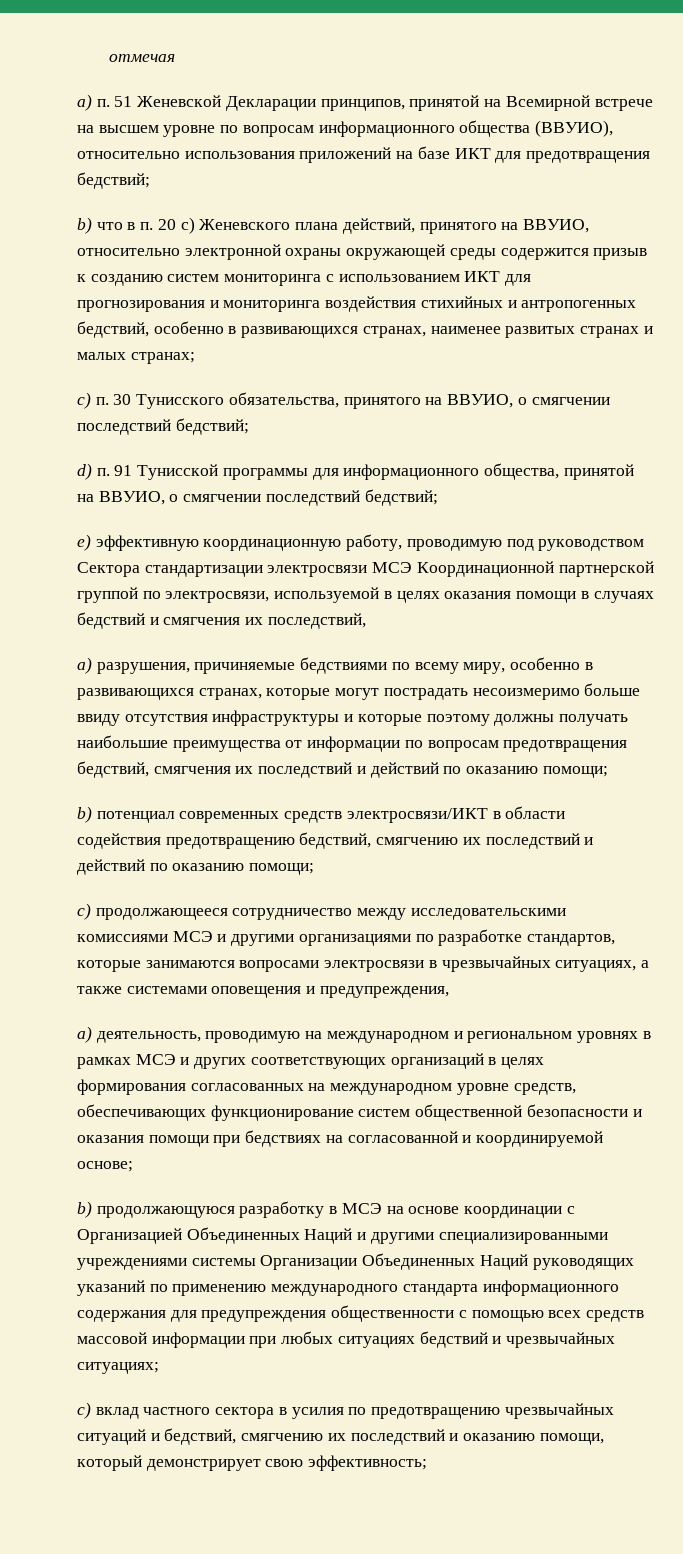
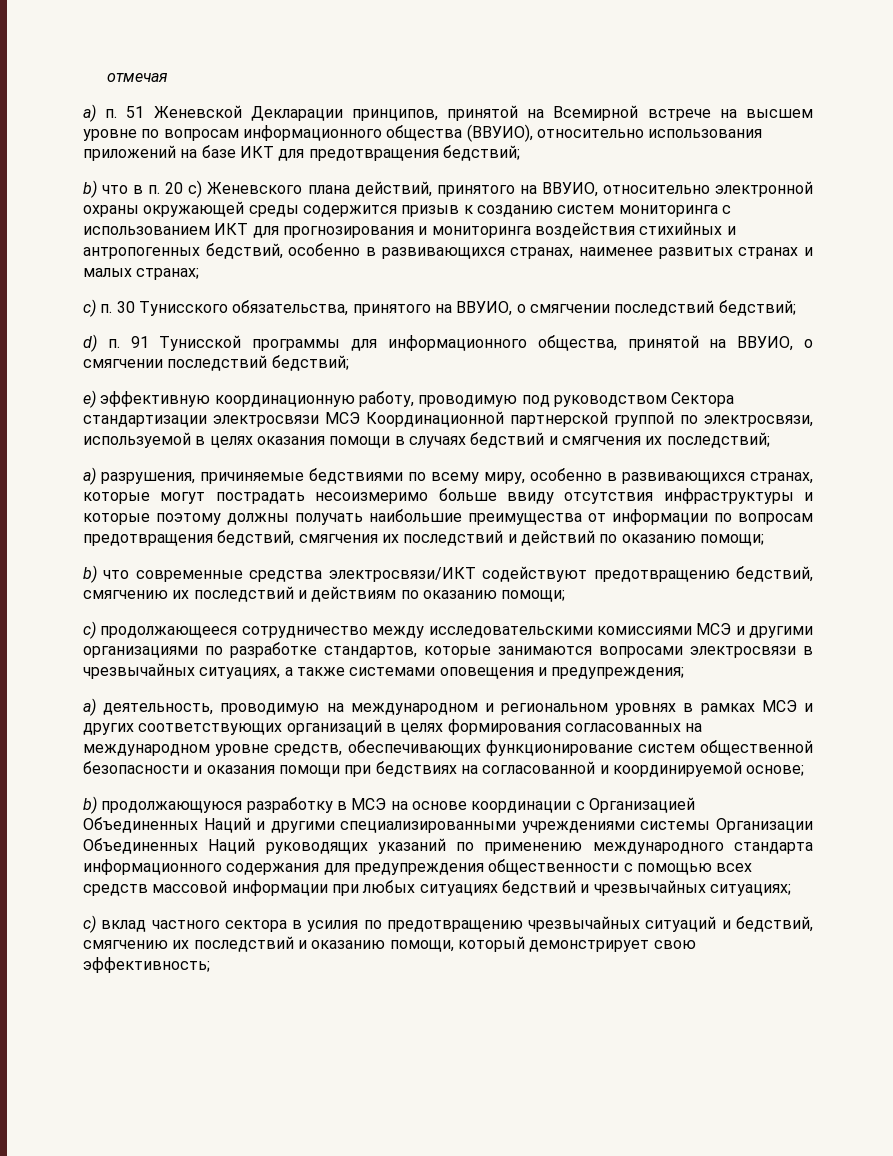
[267,613,366,629] последствий, -> [666,432,770,448] последствий;
[96,806,566,823] [77,833,161,849] потенциал современных средств электросвязи/ИКТ в области содействия -> [103,566,588,582] что современные средства электросвязи/ИКТ содействуют
[77,859,145,875] действий -> [311,586,397,602] действиям
[319,986,449,998] предупреждения, -> [551,667,685,679] предупреждения;

